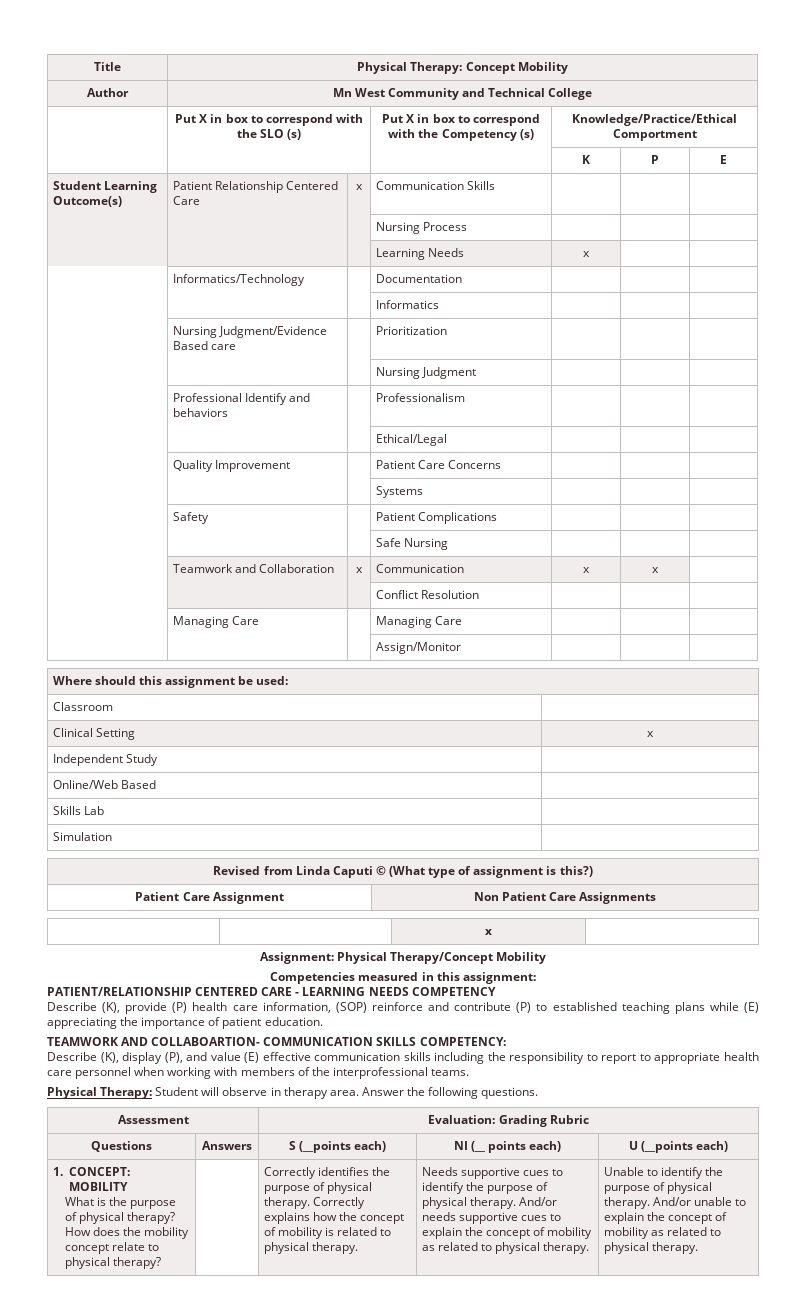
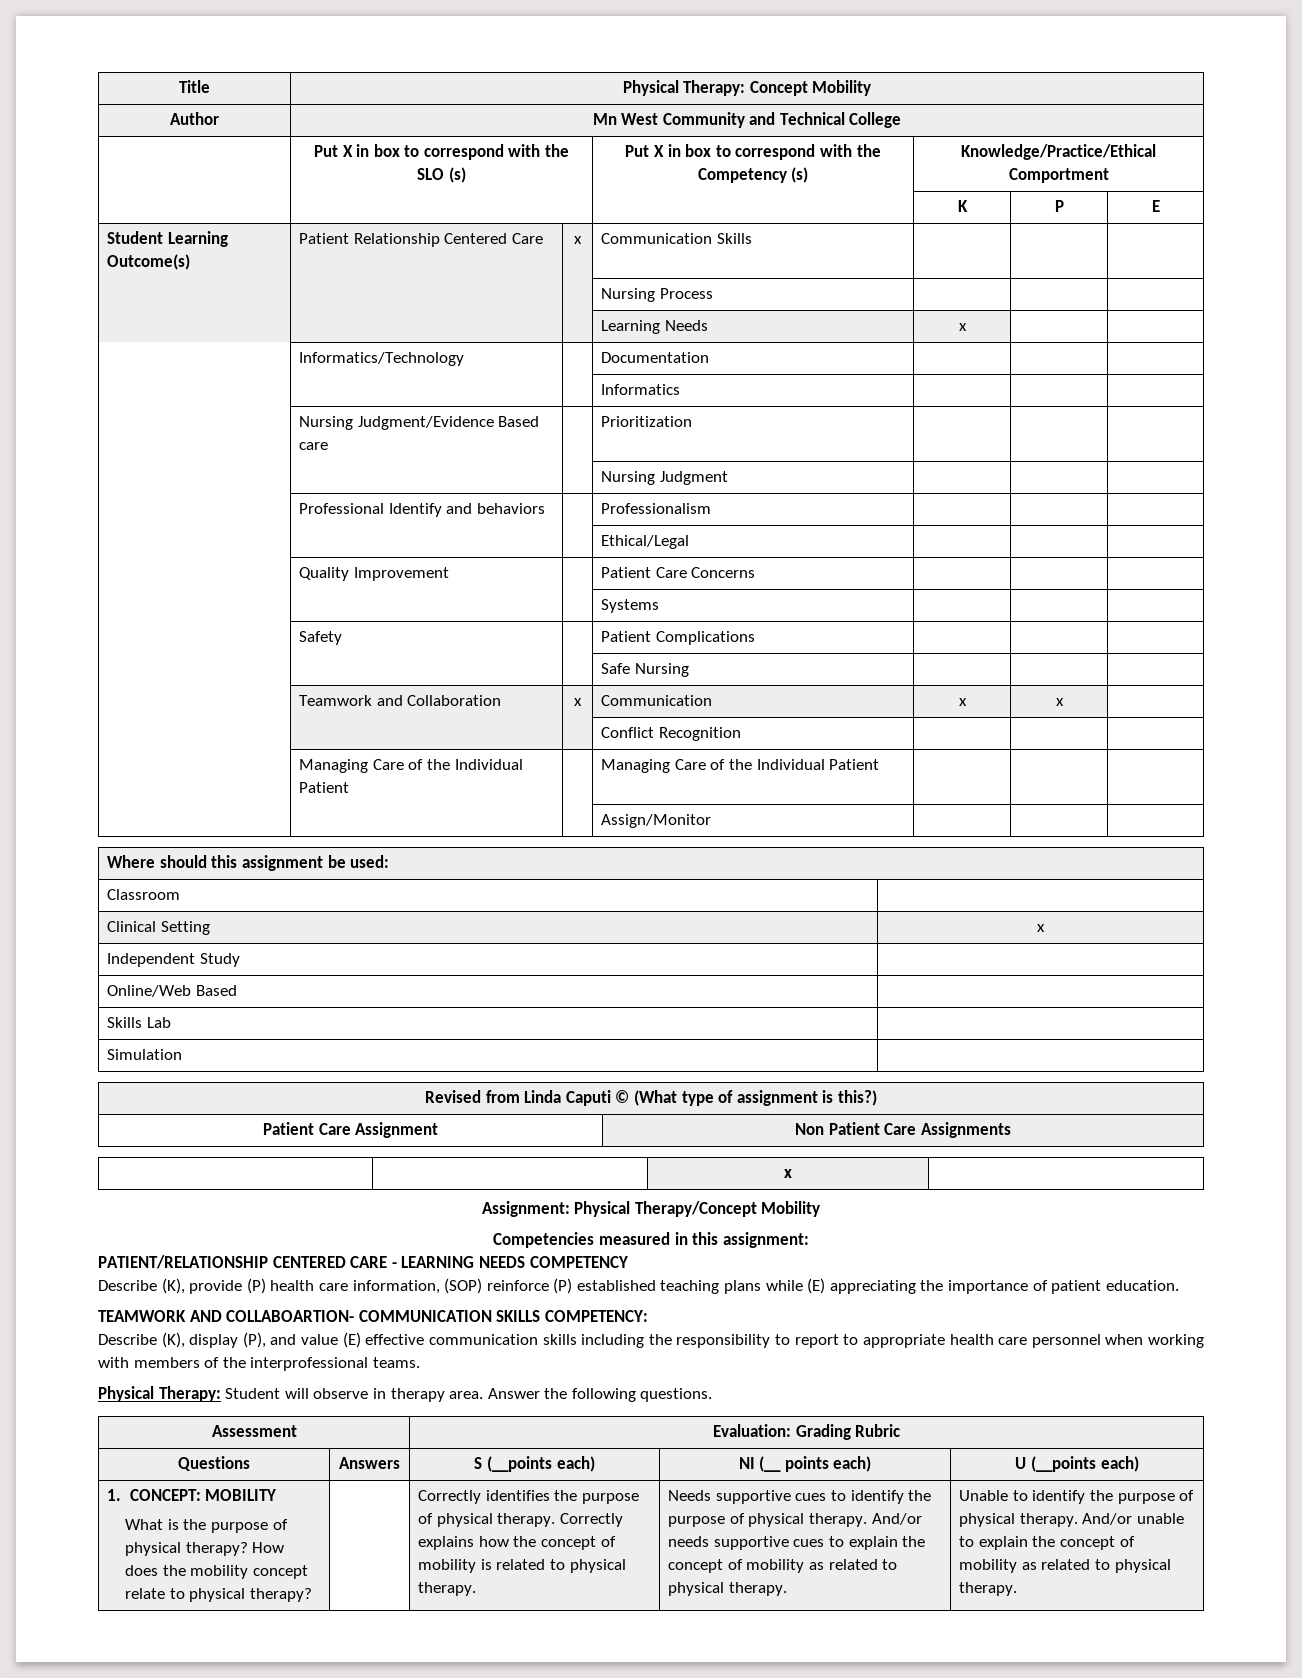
[421,590,480,599] [172,616,260,628] [375,616,463,628] Resolution | | | // | Managing Care | | Managing Care -> [658,727,741,741] [299,759,523,773] [299,782,350,793] [601,759,880,773] Recognition | | | // | Managing Care of the Individual Patient | | Managing Care of the Individual Patient
[428,1002,548,1013] and contribute (P) to -> [553,1278,573,1294] (P)

